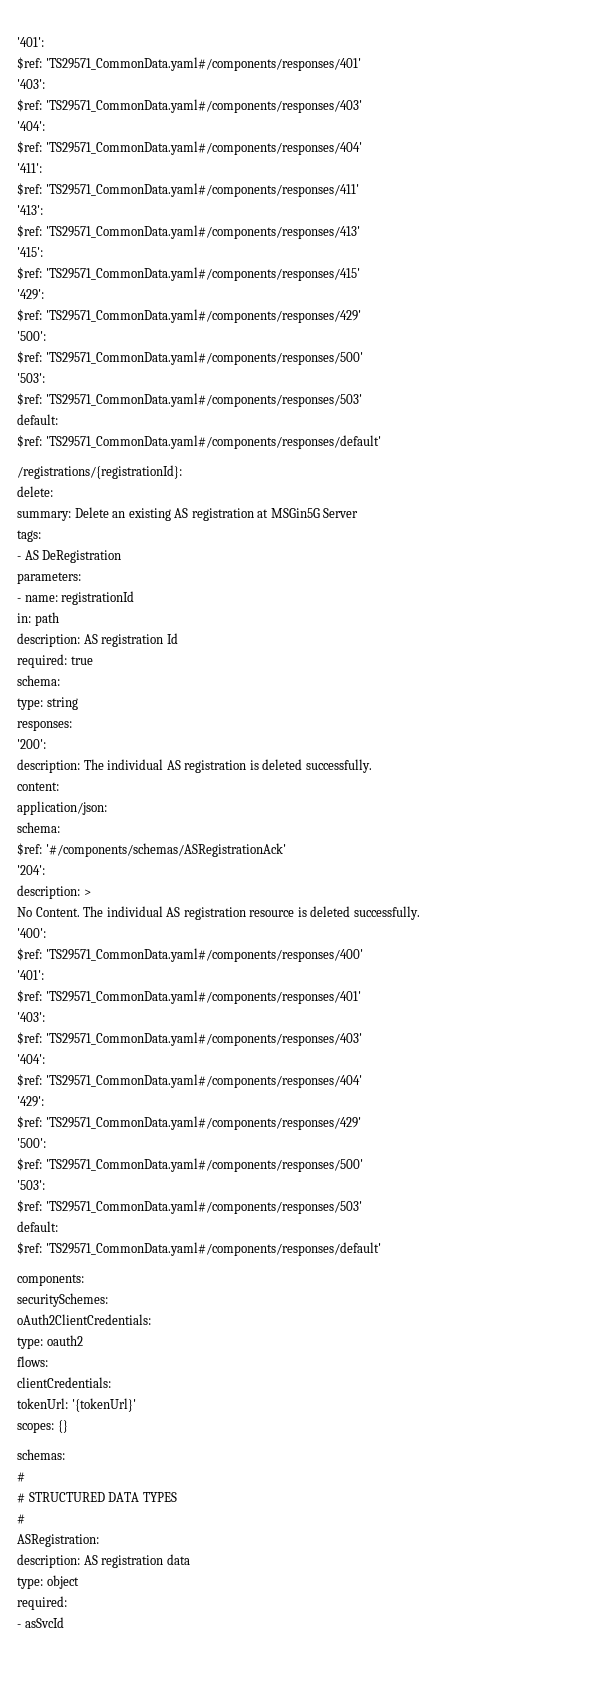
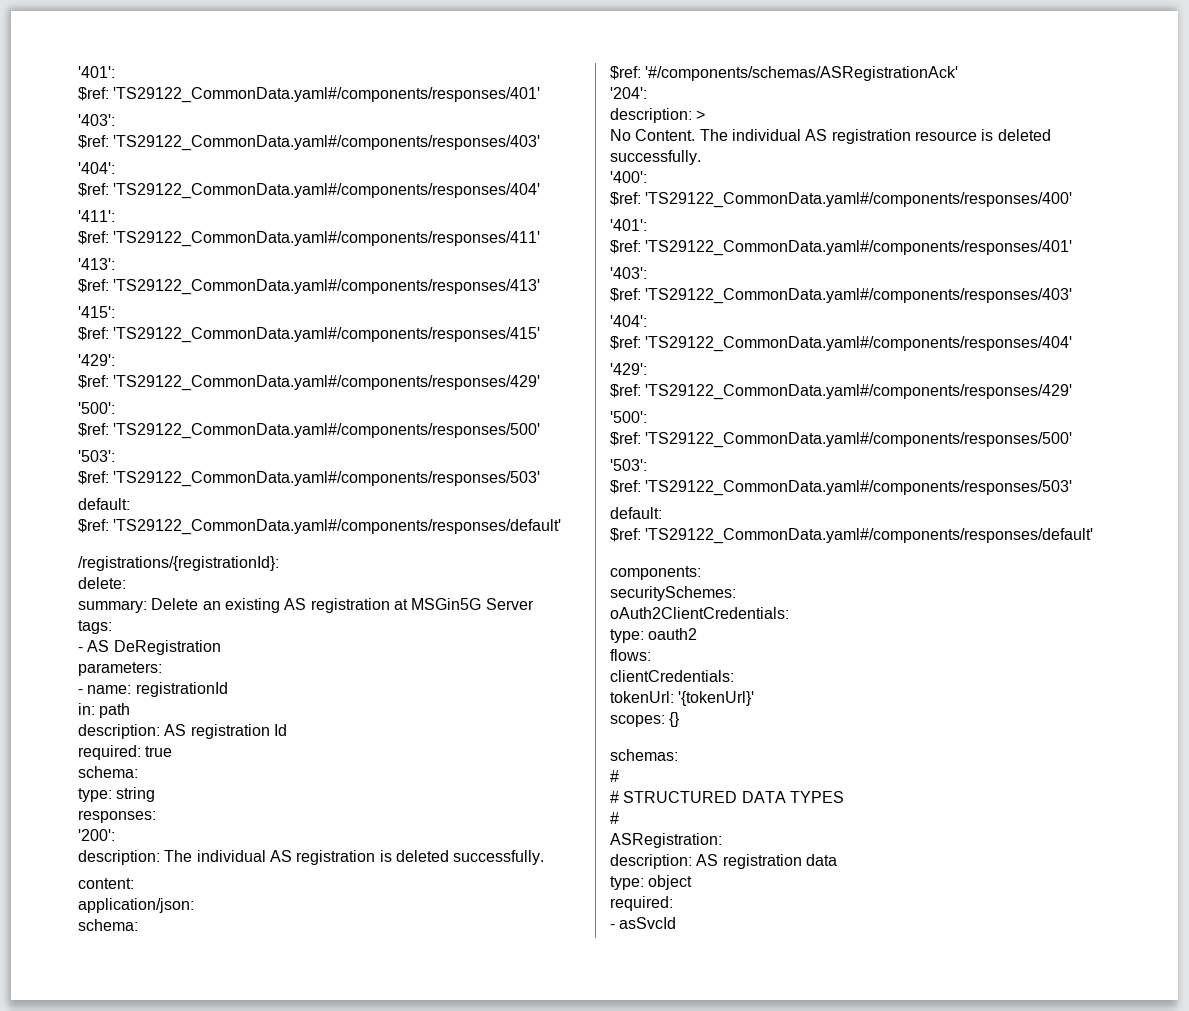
[17,37,44,47] [17,57,361,71] [17,79,45,89] [17,99,362,113] [17,121,45,131] [17,141,362,155] '401': // $ref: 'TS29571_CommonData.yaml#/components/responses/401' // '403': // $ref: 'TS29571_CommonData.yaml#/components/responses/403' // '404': // $ref: 'TS29571_CommonData.yaml#/components/responses/404' -> [78,66,115,78] [78,87,541,103] [78,114,115,126] [78,135,541,151] [78,162,115,174] [78,183,541,199] '401': // $ref: 'TS29122_CommonData.yaml#/components/responses/401' // '403': // $ref: 'TS29122_CommonData.yaml#/components/responses/403' // '404': // $ref: 'TS29122_CommonData.yaml#/components/responses/404'
[45,183,359,197] 'TS29571_CommonData.yaml#/components/responses/411' -> [113,231,541,247] 'TS29122_CommonData.yaml#/components/responses/411'
[45,225,360,239] 'TS29571_CommonData.yaml#/components/responses/413' -> [113,279,541,295] 'TS29122_CommonData.yaml#/components/responses/413'
[45,267,360,281] [17,289,44,300] [17,309,361,323] [17,331,46,341] [17,351,363,365] [17,373,45,383] [17,393,362,407] [17,414,58,425] [17,435,381,449] 'TS29571_CommonData.yaml#/components/responses/415' // '429': // $ref: 'TS29571_CommonData.yaml#/components/responses/429' // '500': // $ref: 'TS29571_CommonData.yaml#/components/responses/500' // '503': // $ref: 'TS29571_CommonData.yaml#/components/responses/503' // default: // $ref: 'TS29571_CommonData.yaml#/components/responses/default' -> [113,327,541,343] [78,354,115,366] [78,375,541,391] [78,402,115,414] [78,423,541,439] [78,450,115,462] [78,471,541,487] [78,498,130,510] [78,519,562,535] 'TS29122_CommonData.yaml#/components/responses/415' // '429': // $ref: 'TS29122_CommonData.yaml#/components/responses/429' // '500': // $ref: 'TS29122_CommonData.yaml#/components/responses/500' // '503': // $ref: 'TS29122_CommonData.yaml#/components/responses/503' // default: // $ref: 'TS29122_CommonData.yaml#/components/responses/default'
[45,948,363,962] [17,970,44,980] [17,990,361,1004] [17,1012,45,1022] [17,1032,362,1046] [17,1054,45,1064] [17,1074,362,1088] [17,1096,44,1107] [17,1116,361,1130] [17,1138,46,1148] [17,1158,363,1172] [17,1180,45,1190] [17,1200,362,1214] [17,1221,58,1232] [17,1242,381,1256] 'TS29571_CommonData.yaml#/components/responses/400' // '401': // $ref: 'TS29571_CommonData.yaml#/components/responses/401' // '403': // $ref: 'TS29571_CommonData.yaml#/components/responses/403' // '404': // $ref: 'TS29571_CommonData.yaml#/components/responses/404' // '429': // $ref: 'TS29571_CommonData.yaml#/components/responses/429' // '500': // $ref: 'TS29571_CommonData.yaml#/components/responses/500' // '503': // $ref: 'TS29571_CommonData.yaml#/components/responses/503' // default: // $ref: 'TS29571_CommonData.yaml#/components/responses/default' -> [645,192,1073,208] [610,219,647,231] [610,240,1073,256] [610,267,647,279] [610,288,1073,304] [610,315,647,327] [610,336,1073,352] [610,363,647,375] [610,384,1073,400] [610,411,647,423] [610,432,1073,448] [610,459,647,471] [610,480,1073,496] [610,507,662,519] [610,528,1094,544] 'TS29122_CommonData.yaml#/components/responses/400' // '401': // $ref: 'TS29122_CommonData.yaml#/components/responses/401' // '403': // $ref: 'TS29122_CommonData.yaml#/components/responses/403' // '404': // $ref: 'TS29122_CommonData.yaml#/components/responses/404' // '429': // $ref: 'TS29122_CommonData.yaml#/components/responses/429' // '500': // $ref: 'TS29122_CommonData.yaml#/components/responses/500' // '503': // $ref: 'TS29122_CommonData.yaml#/components/responses/503' // default: // $ref: 'TS29122_CommonData.yaml#/components/responses/default'

